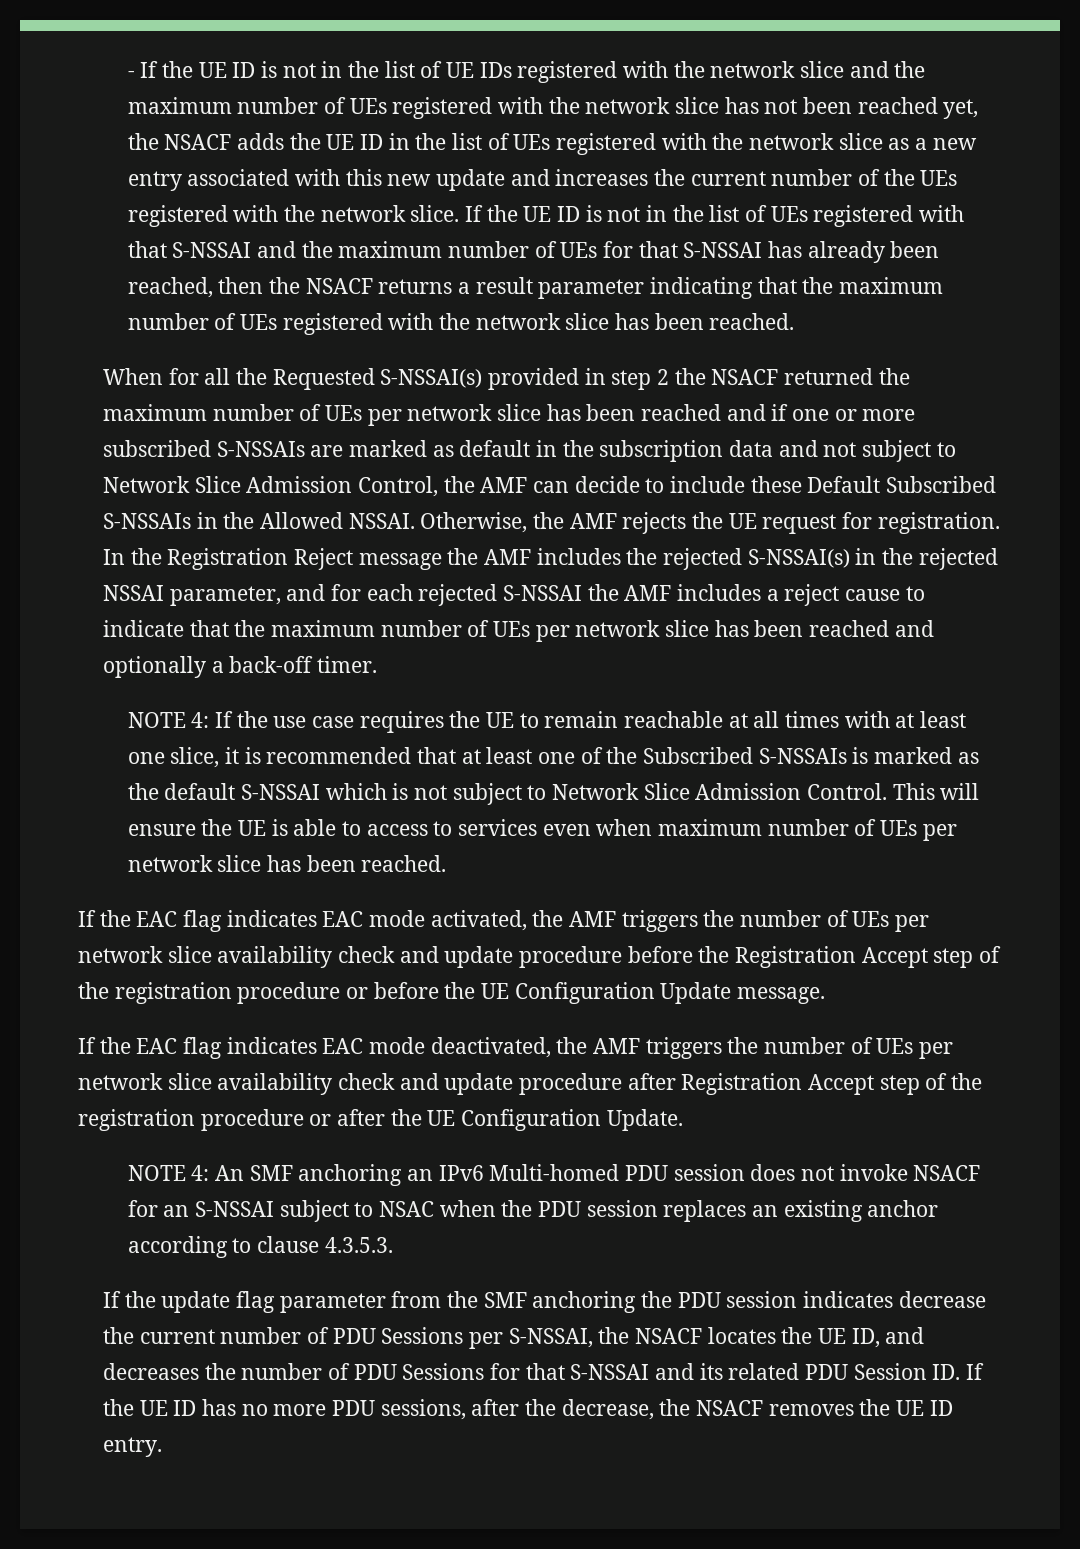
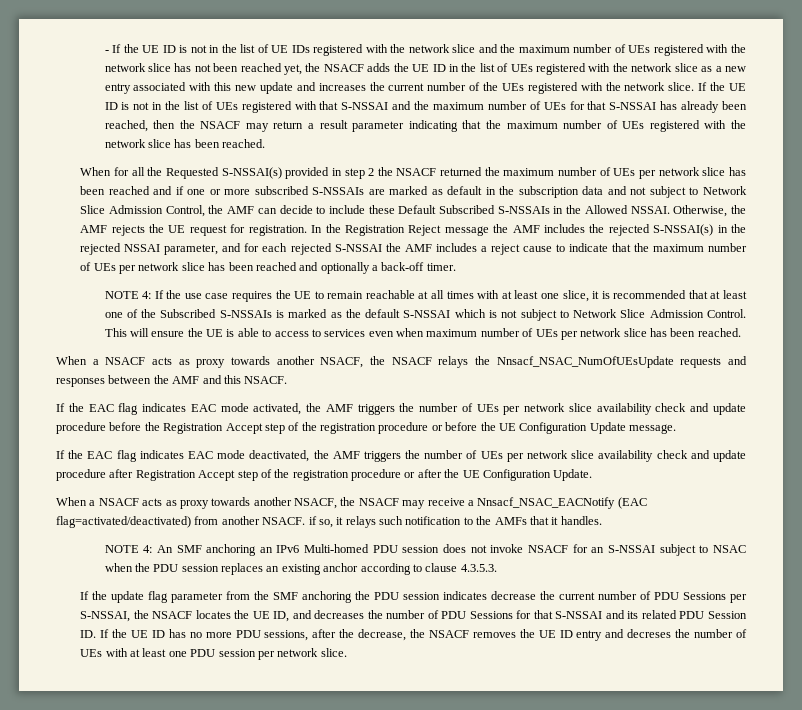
[378,279,453,294] returns -> [245,121,304,132] may return
(447, 863) none -> [56,356,747,368] [56,375,288,387] // When a NSACF acts as proxy towards another NSACF, the NSACF relays the Nnsacf_NSAC_NumOfUEsUpdate requests and responses between the AMF and this NSACF.
(683, 1120) none -> [56,497,647,509] [56,516,602,528] // When a NSACF acts as proxy towards another NSACF, the NSACF may receive a Nnsacf_NSAC_EACNotify (EAC flag=activated/deactivated) from another NSACF. if so, it relays such notification to the AMFs that it handles.
[102,1437,162,1457] entry. -> [576,629,747,641] [80,648,347,660] entry and decreses the number of UEs with at least one PDU session per network slice.

